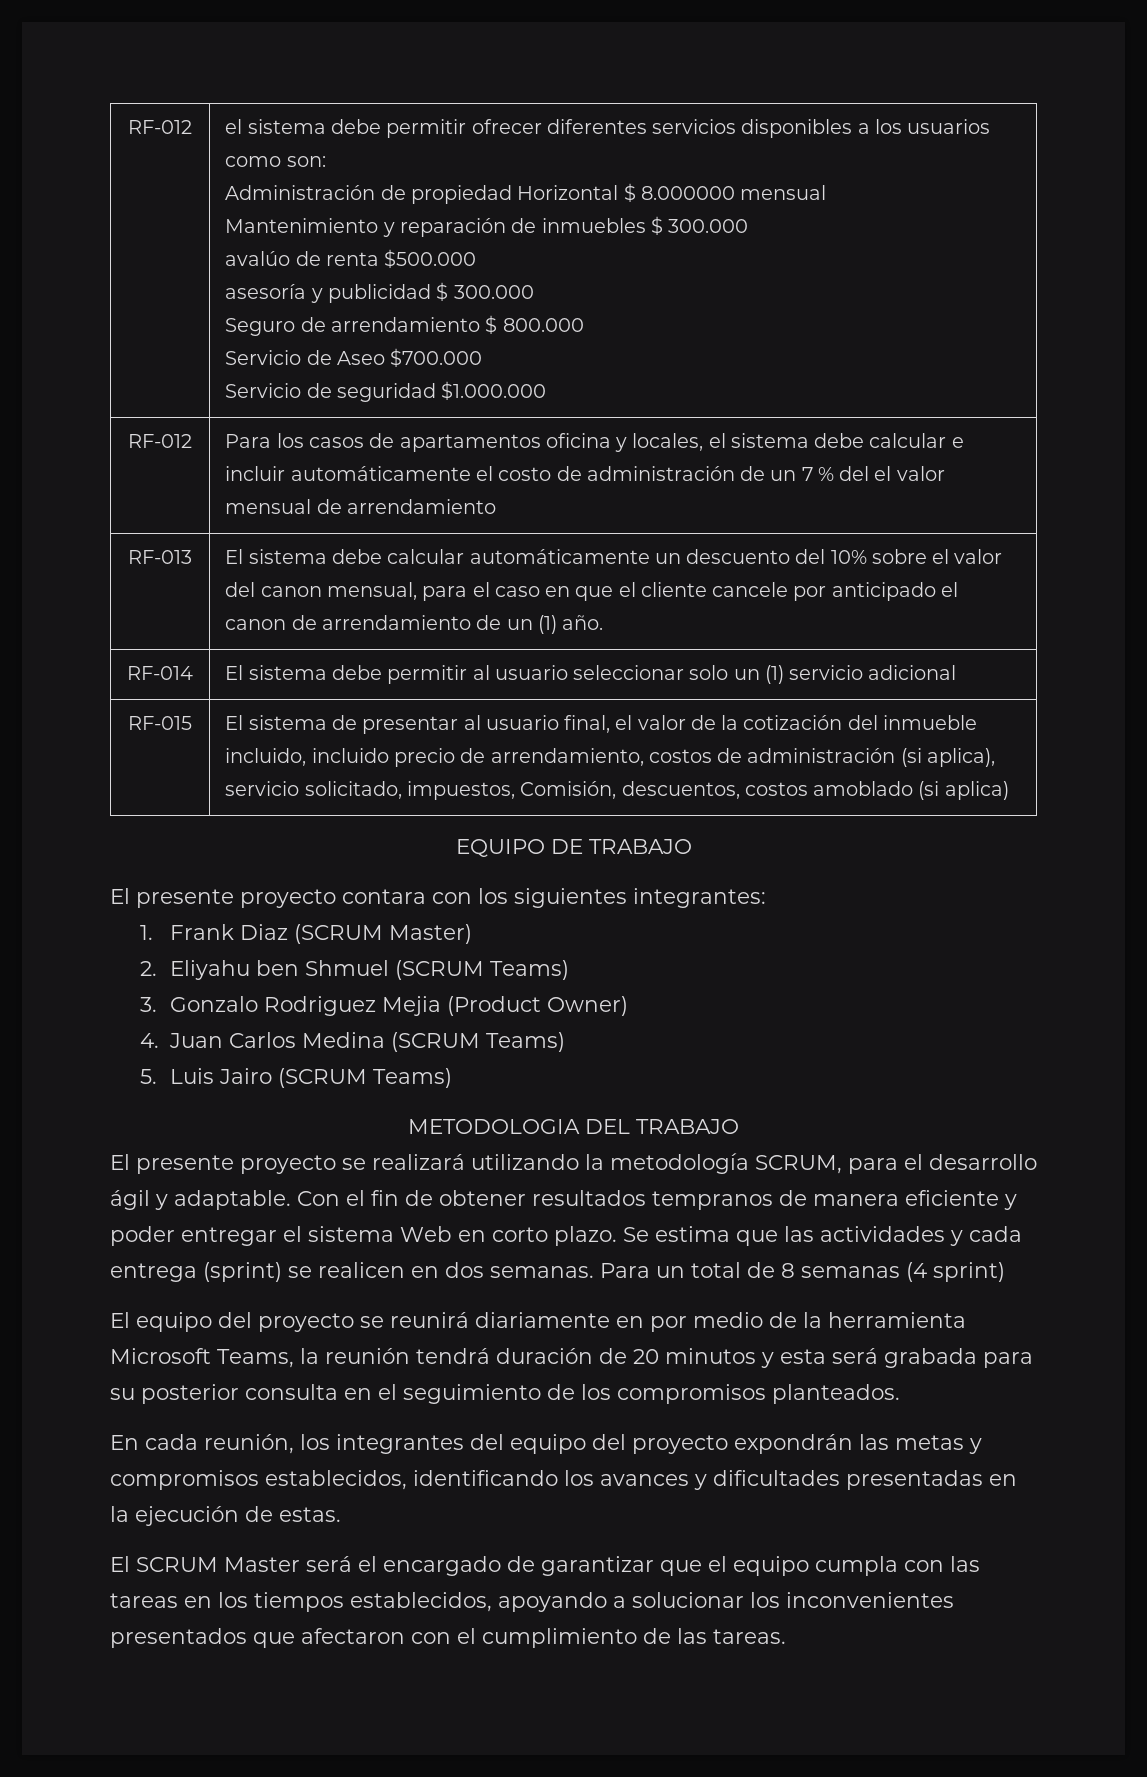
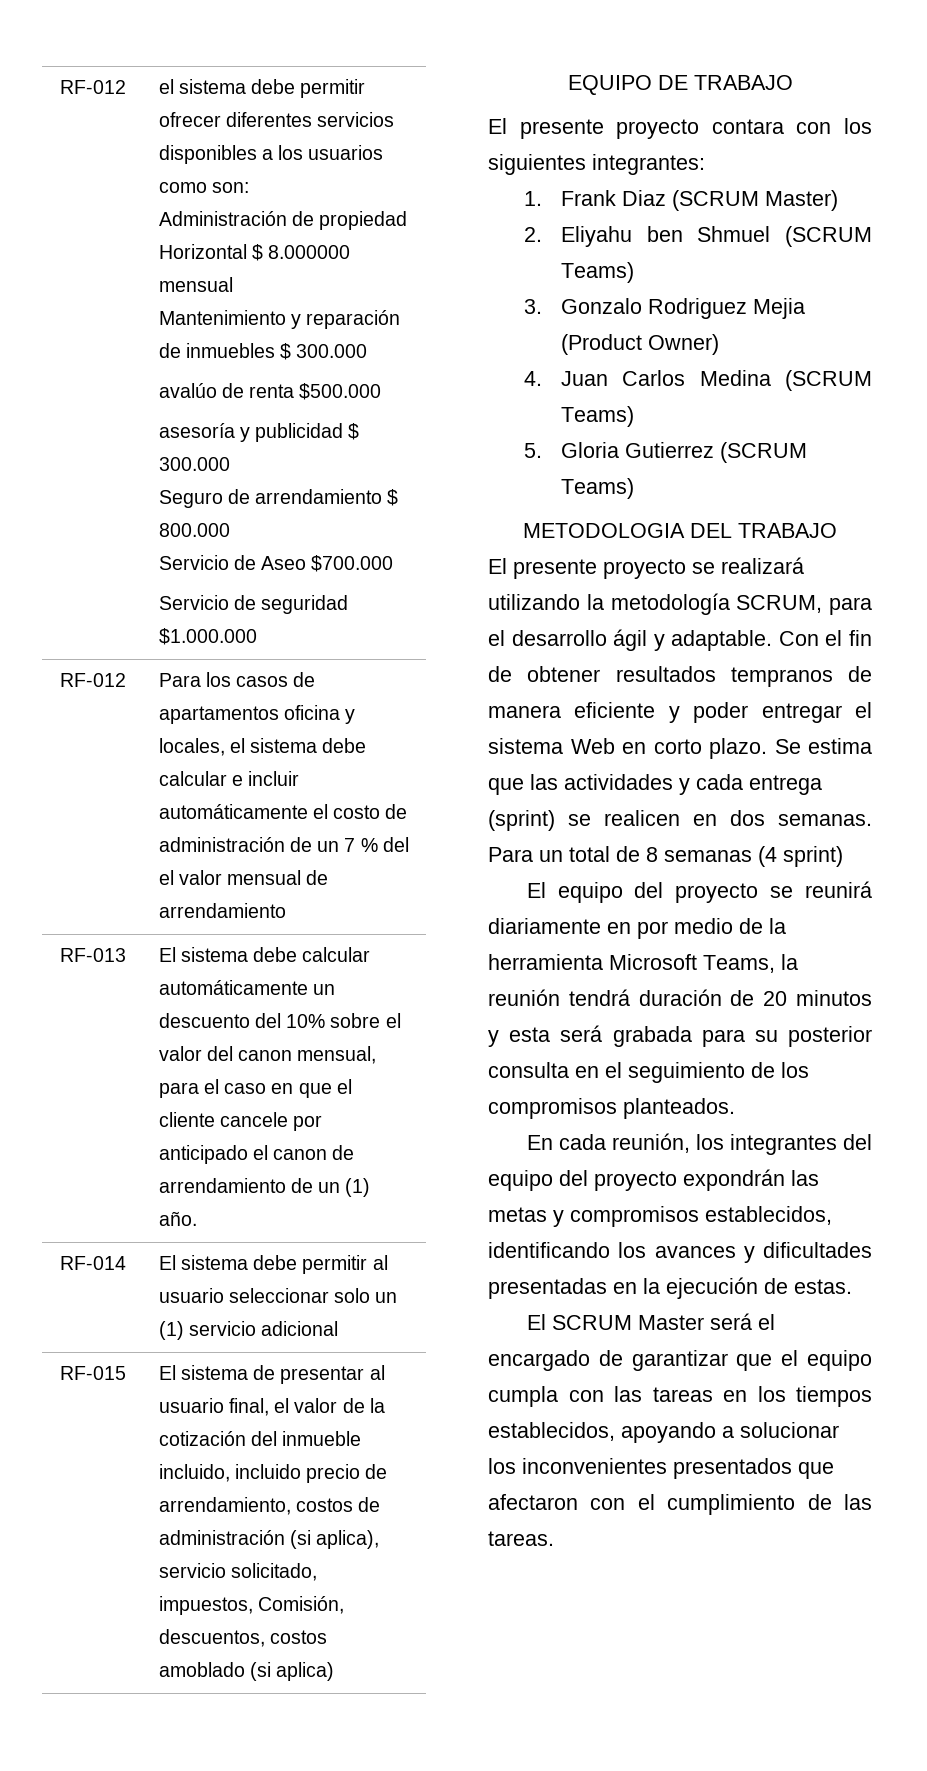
[170,1068,273,1084] Luis Jairo -> [560,442,714,458] Gloria Gutierrez

